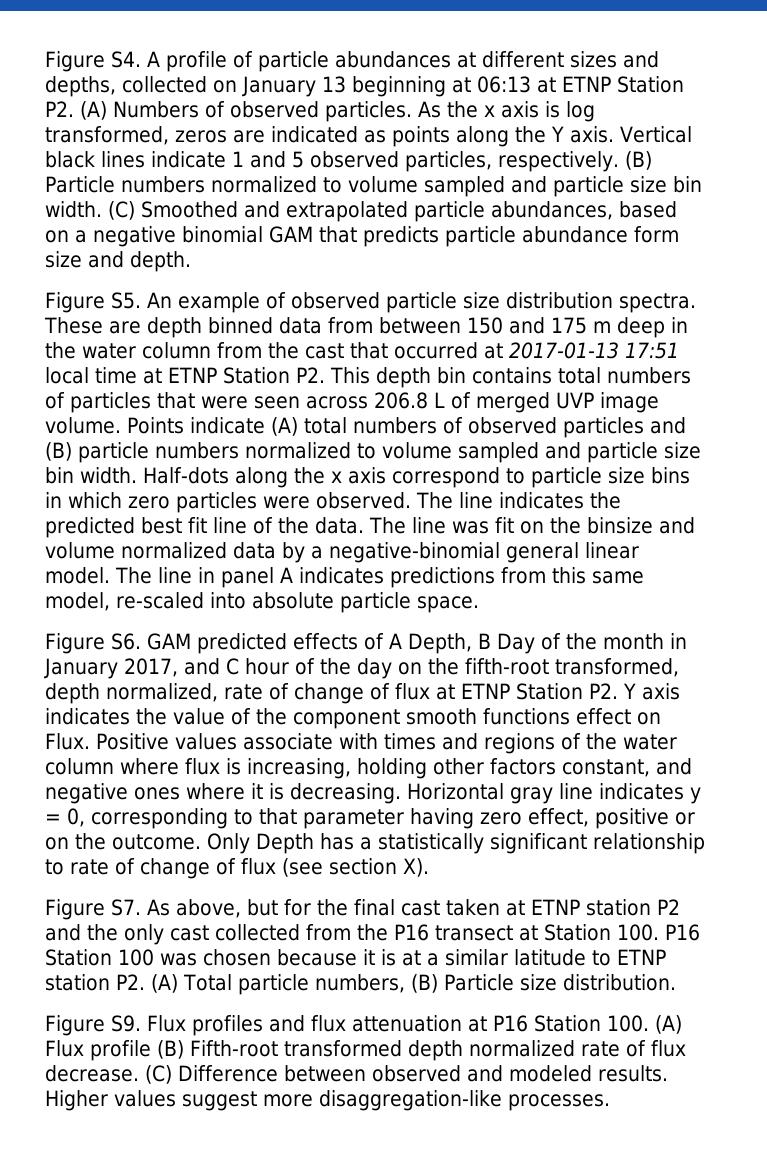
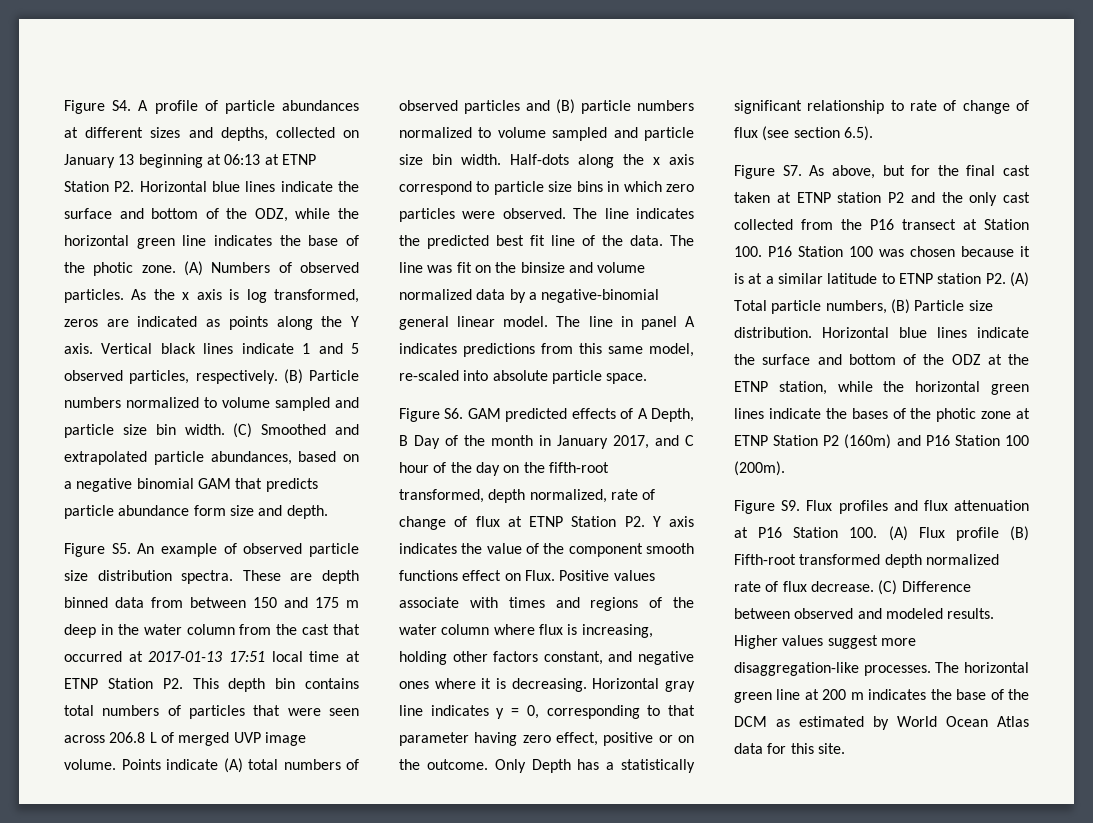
(74, 109) none -> [139,181,359,192] [64,208,359,222] [64,235,359,249] [64,262,176,276] Horizontal blue lines indicate the surface and bottom of the ODZ, while the horizontal green line indicates the base of the photic zone.
[403,858,429,877] X). -> [843,126,873,141] 6.5).
(676, 982) none -> [822,327,1029,338] [734,354,1029,365] [734,381,1029,395] [734,408,1030,422] [734,434,1029,449] [734,461,785,476] Horizontal blue lines indicate the surface and bottom of the ODZ at the ETNP station, while the horizontal green lines indicate the bases of the photic zone at ETNP Station P2 (160m) and P16 Station 100 (200m).
(610, 1102) none -> [935,662,1029,673] [734,689,1029,703] [734,716,1029,730] [734,743,845,754] The horizontal green line at 200 m indicates the base of the DCM as estimated by World Ocean Atlas data for this site.

